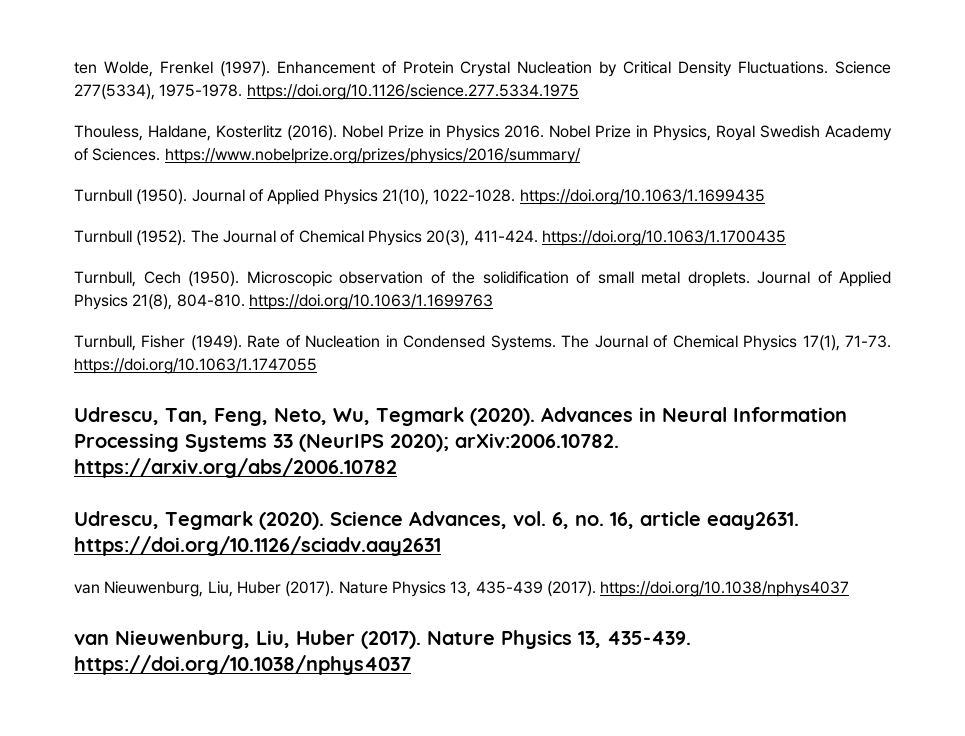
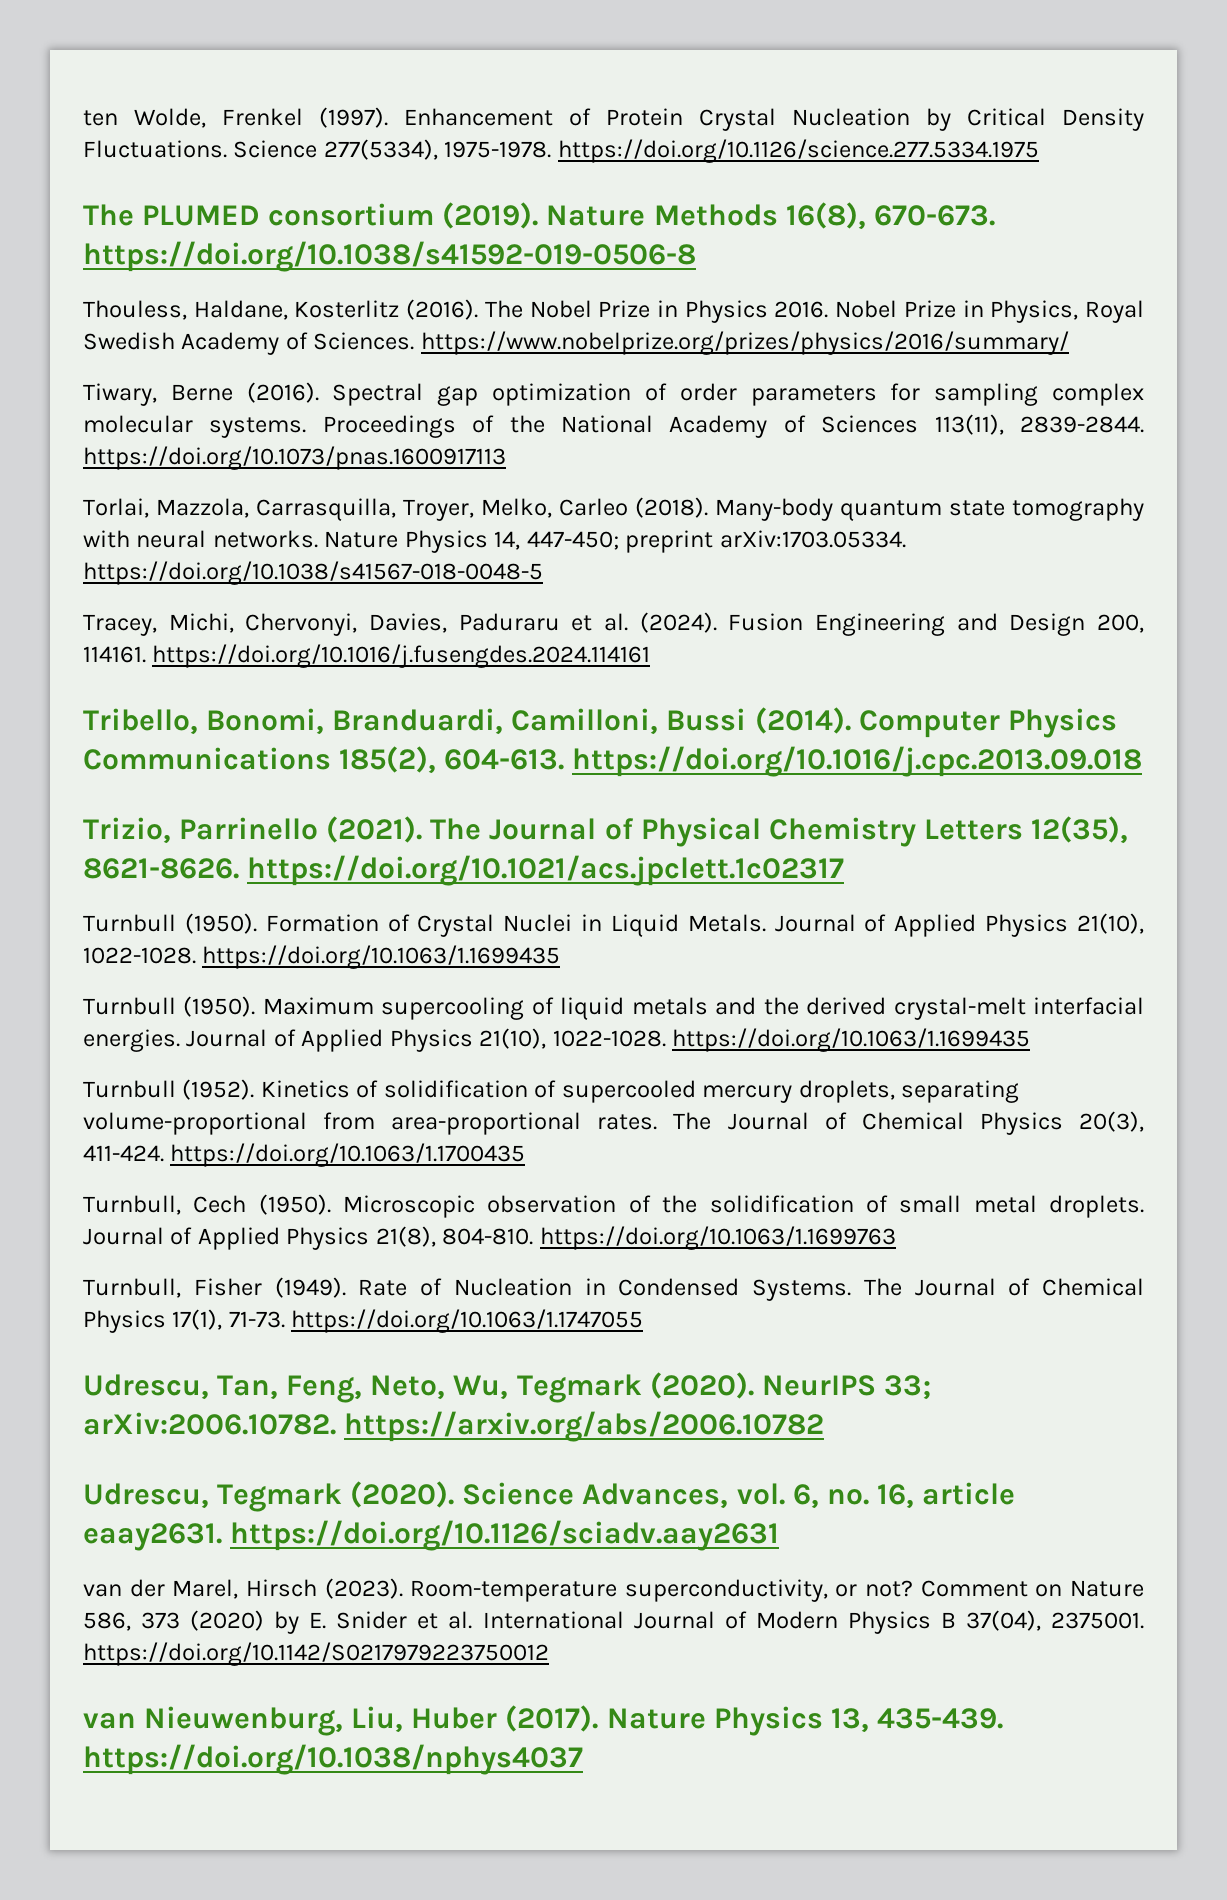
(579, 92) none -> [83,202,995,230] [83,241,696,272] // The PLUMED consortium (2019). Nature Methods 16(8), 670-673. https://doi.org/10.1038/s41592-019-0506-8
(337, 133) none -> [484,300,523,318] The
[74,189,188,205] Turnbull (1950). -> [83,382,1145,406] [83,414,1144,438] [83,446,506,470] [83,497,1144,521] [83,530,906,553] [83,561,543,585] [83,612,1144,636] [83,644,651,668] [83,707,1117,738] [83,746,1143,777] [83,816,1128,847] [83,855,845,886] [83,913,1144,937] [83,945,561,969] [83,996,1145,1020] [83,1029,180,1052] Tiwary, Berne (2016). Spectral gap optimization of order parameters for sampling complex molecular systems. Proceedings of the National Academy of Sciences 113(11), 2839-2844. https://doi.org/10.1073/pnas.1600917113 // Torlai, Mazzola, Carrasquilla, Troyer, Melko, Carleo (2018). Many-body quantum state tomography with neural networks. Nature Physics 14, 447-450; preprint arXiv:1703.05334. https://doi.org/10.1038/s41567-018-0048-5 // Tracey, Michi, Chervonyi, Davies, Paduraru et al. (2024). Fusion Engineering and Design 200, 114161. https://doi.org/10.1016/j.fusengdes.2024.114161 // Tribello, Bonomi, Branduardi, Camilloni, Bussi (2014). Computer Physics Communications 185(2), 604-613. https://doi.org/10.1016/j.cpc.2013.09.018 // Trizio, Parrinello (2021). The Journal of Physical Chemistry Letters 12(35), 8621-8626. https://doi.org/10.1021/acs.jpclett.1c02317 // Turnbull (1950). Formation of Crystal Nuclei in Liquid Metals. Journal of Applied Physics 21(10), 1022-1028. https://doi.org/10.1063/1.1699435 // Turnbull (1950). Maximum supercooling of liquid metals and the derived crystal-melt interfacial energies.
(187, 238) none -> [260,1080,1020,1103] [83,1112,658,1135] Kinetics of solidification of supercooled mercury droplets, separating volume-proportional from area-proportional rates.
[541,407,847,422] [74,433,449,452] Advances in Neural Information Processing Systems 33 (NeurIPS 2020); -> [761,1375,931,1400] NeurIPS 33;
[104,581,850,597] Nieuwenburg, Liu, Huber (2017). Nature Physics 13, 435-439 (2017). https://doi.org/10.1038/nphys4037 -> [129,1578,1144,1602] [83,1610,1145,1634] [83,1642,549,1666] der Marel, Hirsch (2023). Room-temperature superconductivity, or not? Comment on Nature 586, 373 (2020) by E. Snider et al. International Journal of Modern Physics B 37(04), 2375001. https://doi.org/10.1142/S0217979223750012

